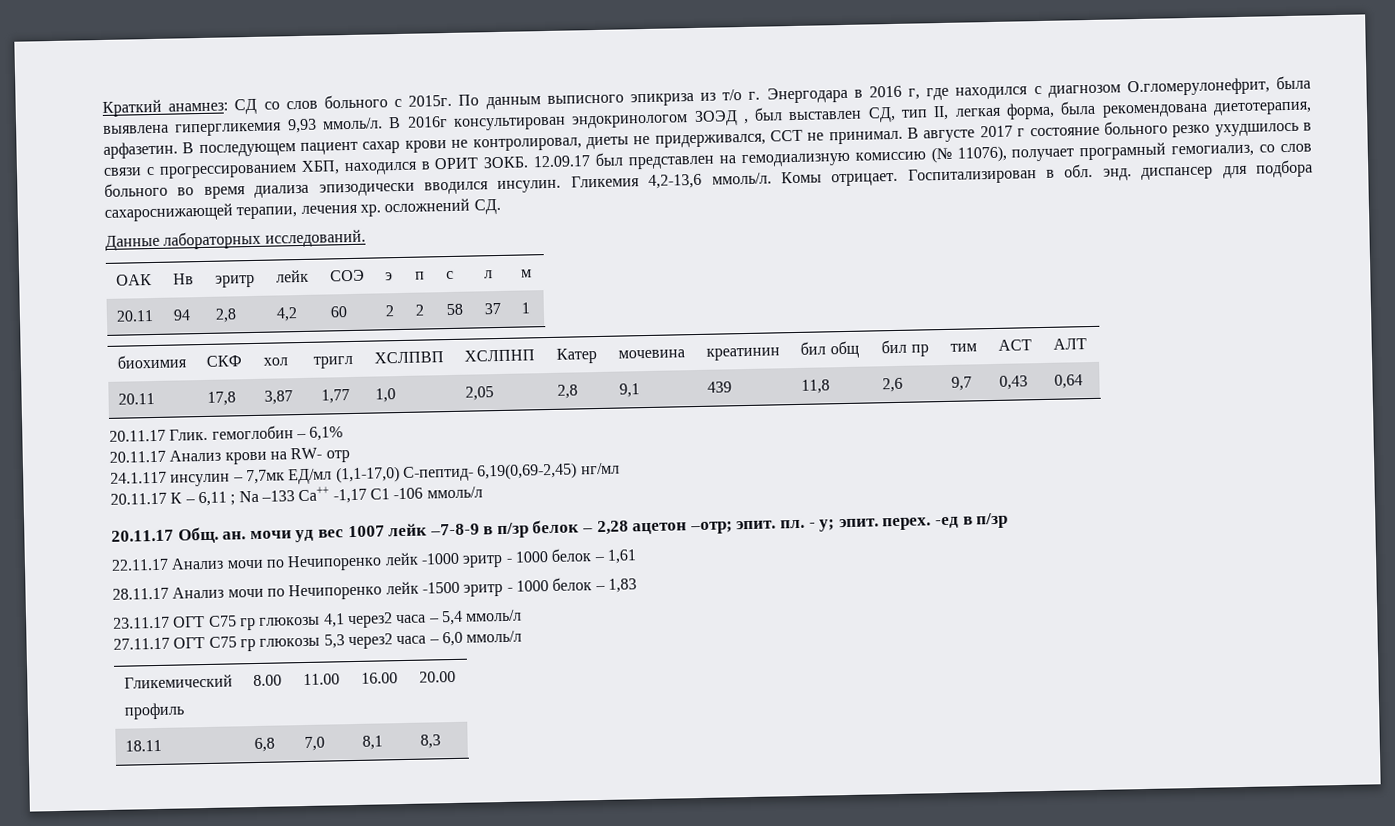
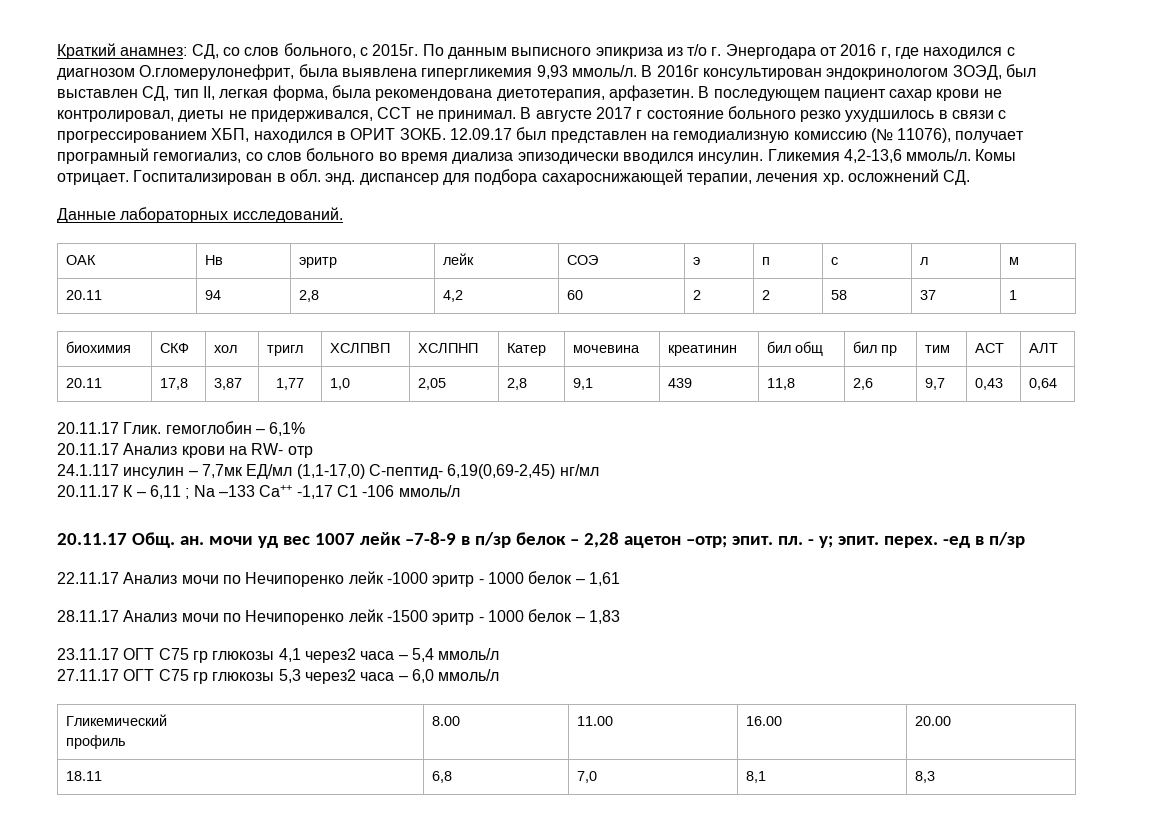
[234,94,388,115] СД со слов больного -> [191,43,356,59] СД, со слов больного,
[853,89,863,98] в -> [820,47,838,56] от
[693,110,749,127] ЗОЭД , -> [952,65,1002,80] ЗОЭД,

